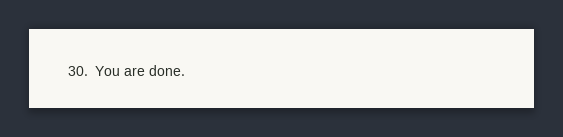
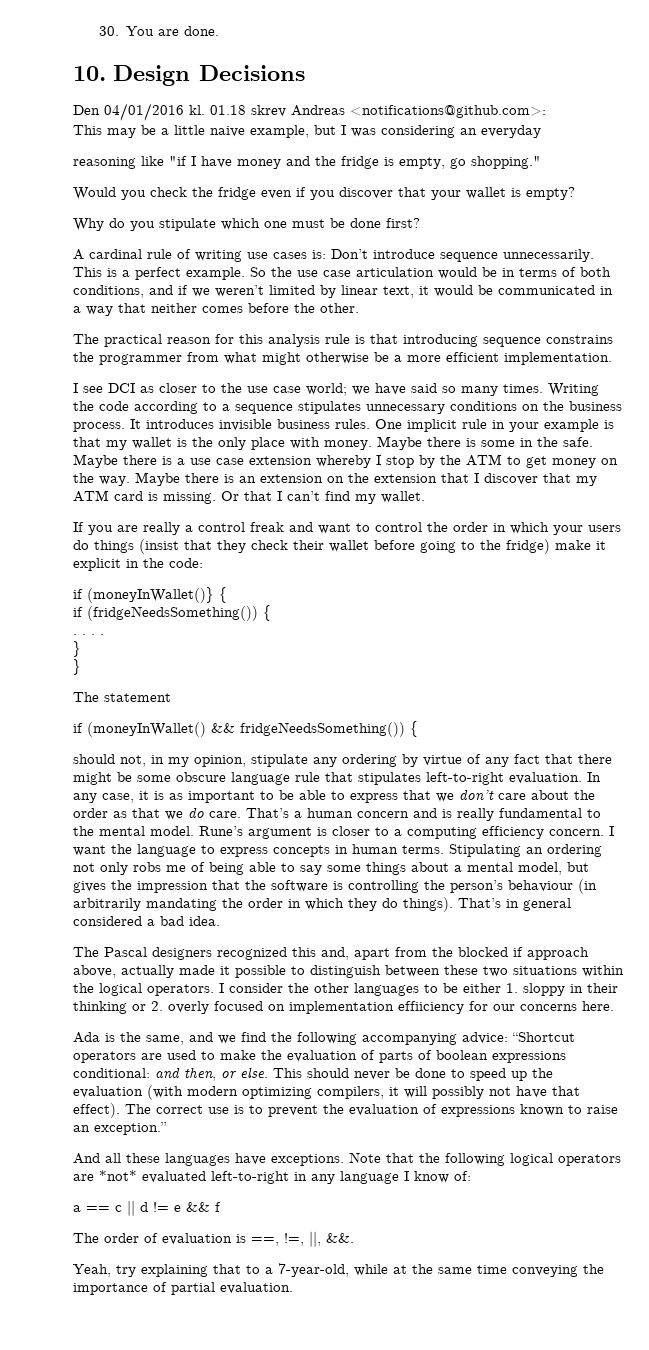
(185, 70) none -> [73,65,306,86] [73,103,546,121] [73,125,541,138] [73,156,541,169] [73,187,575,200] [73,218,420,231] [73,249,594,262] [73,267,611,280] [73,285,613,298] [73,303,359,316] [73,334,613,347] [73,352,612,365] [73,383,599,396] [73,401,622,414] [73,419,614,432] [73,436,593,450] [73,454,618,468] [73,472,597,486] [73,490,425,504] [73,522,621,535] [73,539,606,554] [73,558,203,571] [73,587,227,603] [73,605,271,621] [73,634,104,635] [73,641,81,657] [73,659,81,675] [73,692,171,702] [73,721,418,737] [73,754,612,767] [73,772,601,785] [73,789,595,803] [73,807,601,821] [73,826,614,839] [73,844,602,857] [73,862,589,875] [73,879,597,894] [73,897,571,912] [73,916,220,926] [73,947,589,960] [73,965,624,978] [73,983,618,996] [73,1001,614,1014] [73,1032,575,1045] [73,1050,566,1063] [73,1067,553,1081] [73,1085,580,1100] [73,1103,618,1118] [73,1122,167,1135] [73,1152,621,1166] [73,1170,471,1184] [73,1200,221,1216] [73,1231,354,1247] [73,1263,604,1277] [73,1282,293,1295] // 10. Design Decisions // Den 04/01/2016 kl. 01.18 skrev Andreas <notifications@github.com>: // This may be a little naive example, but I was considering an everyday // reasoning like "if I have money and the fridge is empty, go shopping." // Would you check the fridge even if you discover that your wallet is empty? // Why do you stipulate which one must be done first? // A cardinal rule of writing use cases is: Don’t introduce sequence unnecessarily. This is a perfect example. So the use case articulation would be in terms of both conditions, and if we weren’t limited by linear text, it would be communicated in a way that neither comes before the other. // The practical reason for this analysis rule is that introducing sequence constrains the programmer from what might otherwise be a more efficient implementation. // I see DCI as closer to the use case world; we have said so many times. Writing the code according to a sequence stipulates unnecessary conditions on the business process. It introduces invisible business rules. One implicit rule in your example is that my wallet is the only place with money. Maybe there is some in the safe. Maybe there is a use case extension whereby I stop by the ATM to get money on the way. Maybe there is an extension on the extension that I discover that my ATM card is missing. Or that I can’t find my wallet. // If you are really a control freak and want to control the order in which your users do things (insist that they check their wallet before going to the fridge) make it explicit in the code: // if (moneyInWallet()} { // if (fridgeNeedsSomething()) { // . . . . // } // } // The statement // if (moneyInWallet() && fridgeNeedsSomething()) { // should not, in my opinion, stipulate any ordering by virtue of any fact that there might be some obscure language rule that stipulates left-to-right evaluation. In any case, it is as important to be able to express that we don’t care about the order as that we do care. That’s a human concern and is really fundamental to the mental model. Rune’s argument is closer to a computing efficiency concern. I want the language to express concepts in human terms. Stipulating an ordering not only robs me of being able to say some things about a mental model, but gives the impression that the software is controlling the person’s behaviour (in arbitrarily mandating the order in which they do things). That’s in general considered a bad idea. // The Pascal designers recognized this and, apart from the blocked if approach above, actually made it possible to distinguish between these two situations within the logical operators. I consider the other languages to be either 1. sloppy in their thinking or 2. overly focused on implementation effiiciency for our concerns here. // Ada is the same, and we find the following accompanying advice: “Shortcut operators are used to make the evaluation of parts of boolean expressions conditional: and then, or else. This should never be done to speed up the evaluation (with modern optimizing compilers, it will possibly not have that effect). The correct use is to prevent the evaluation of expressions known to raise an exception.” // And all these languages have exceptions. Note that the following logical operators are *not* evaluated left-to-right in any language I know of: // a == c || d != e && f // The order of evaluation is ==, !=, ||, &&. // Yeah, try explaining that to a 7-year-old, while at the same time conveying the importance of partial evaluation.

